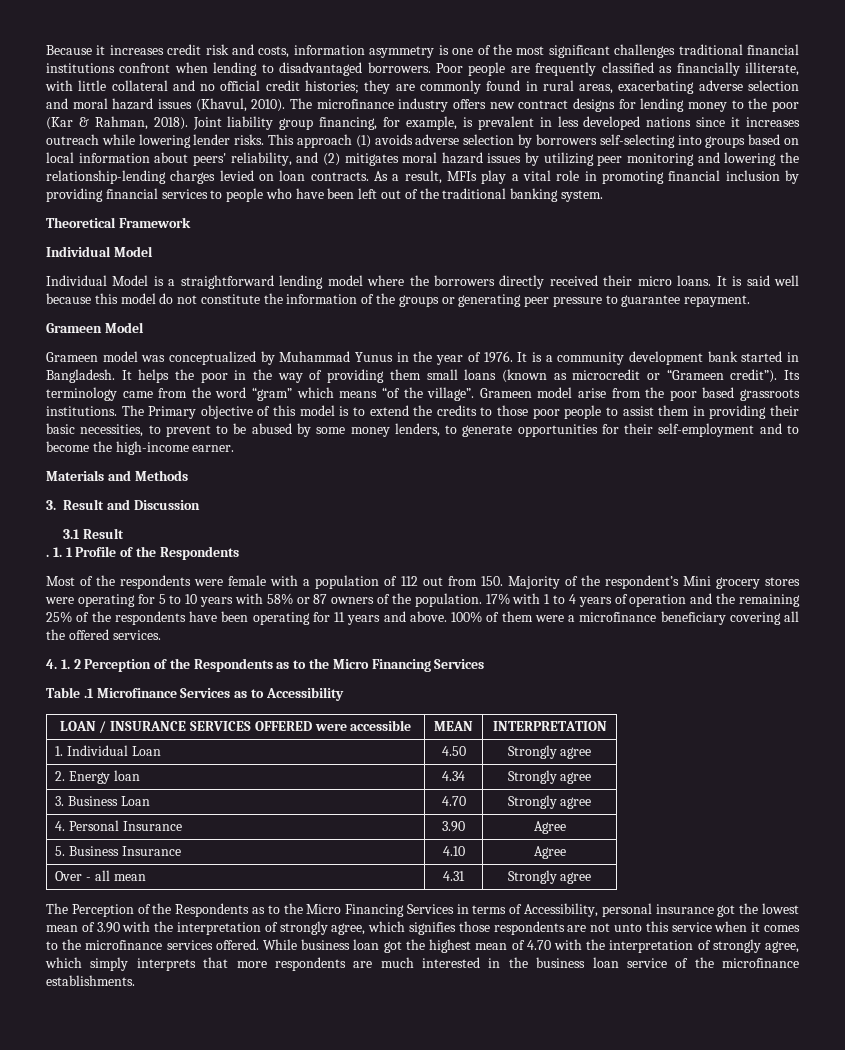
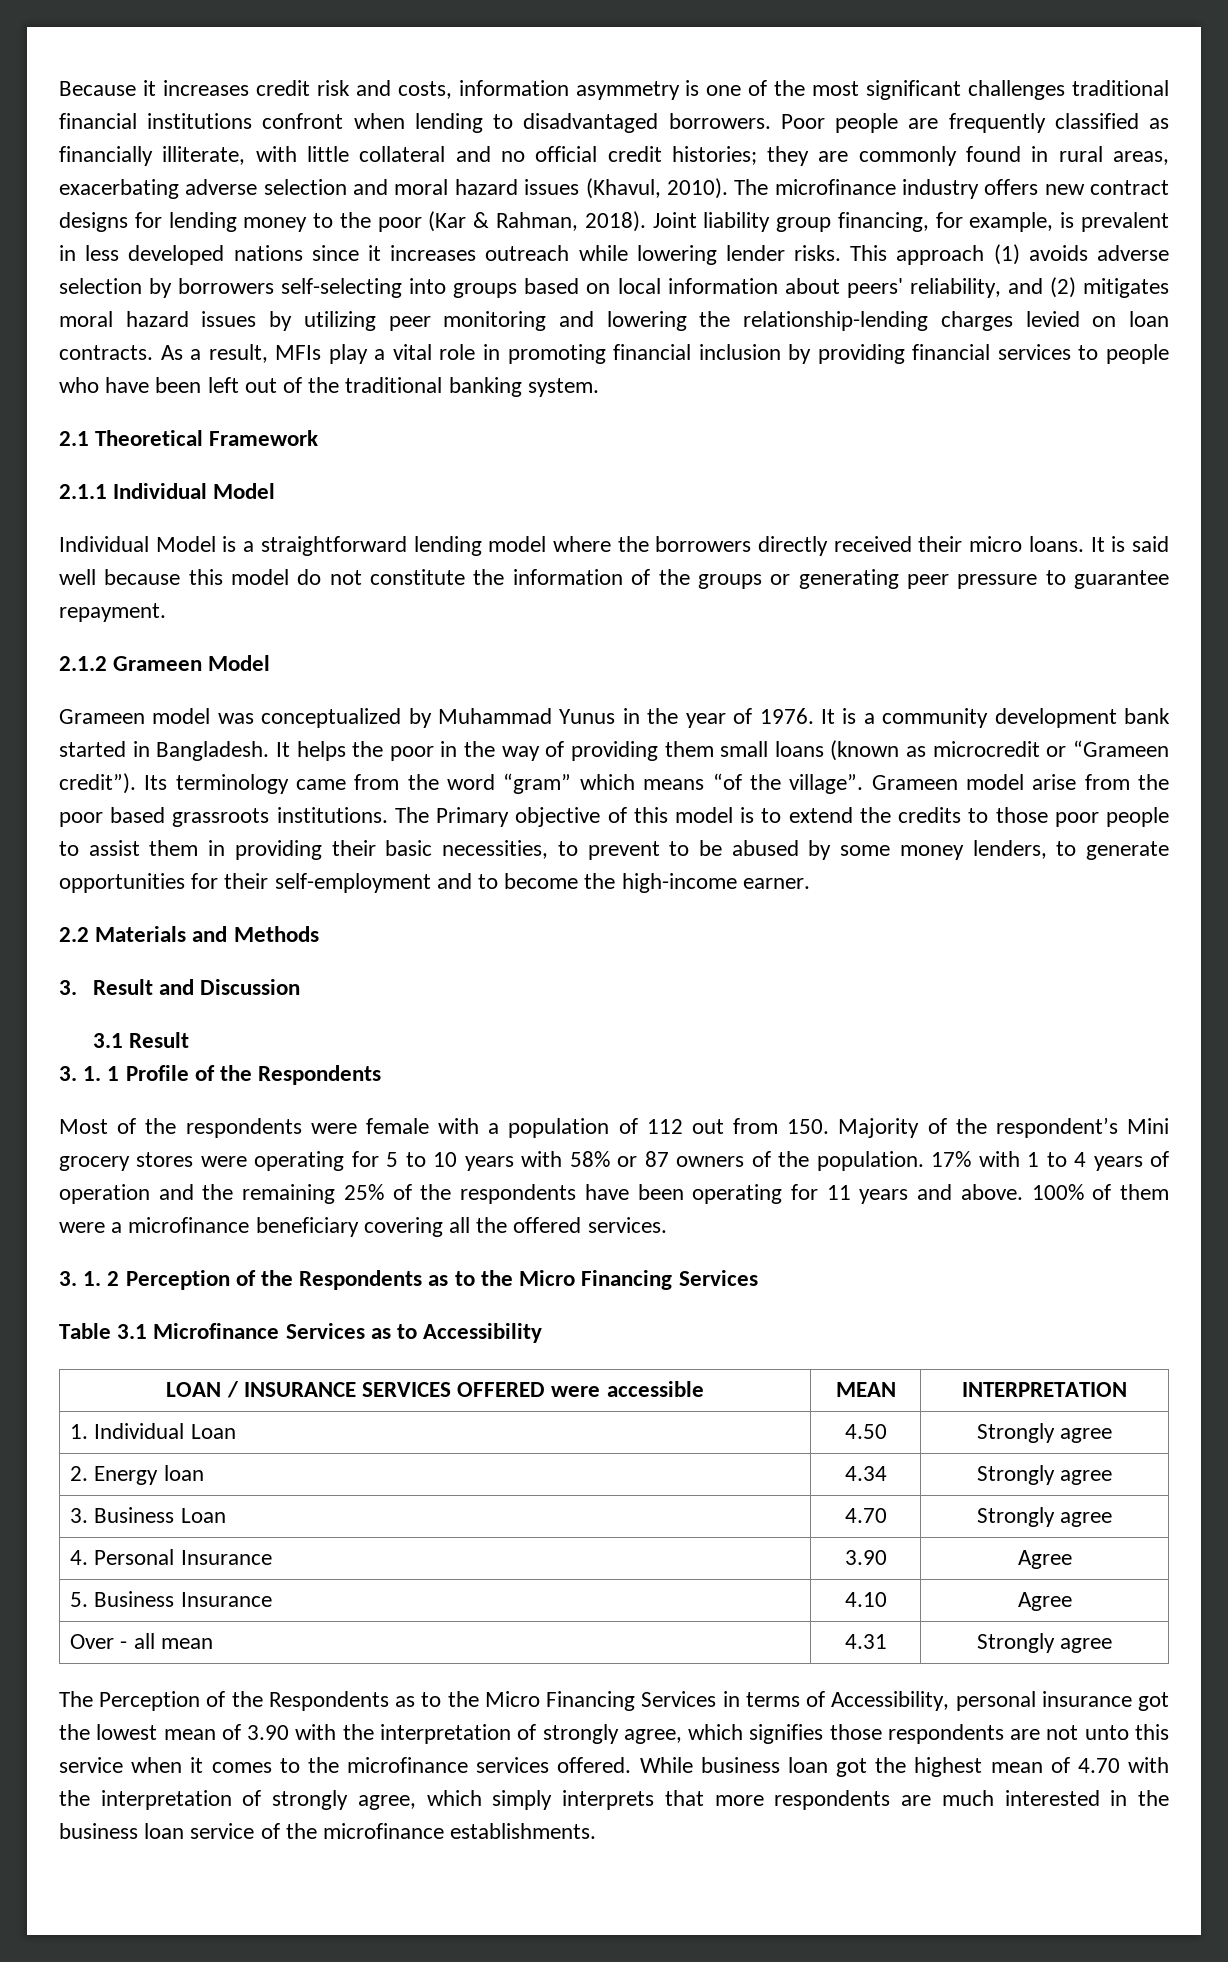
(603, 196) none -> [59,431,89,446] 2.1
(191, 222) none -> [59,484,107,499] 2.1.1
(751, 301) none -> [59,656,107,671] 2.1.2
(235, 448) none -> [59,927,89,942] 2.2
[46,554,49,557] . -> [59,1066,77,1081] 3.
[46,659,57,669] 4. -> [59,1271,77,1286] 3.
[83,688,94,698] .1 -> [117,1324,148,1339] 3.1

